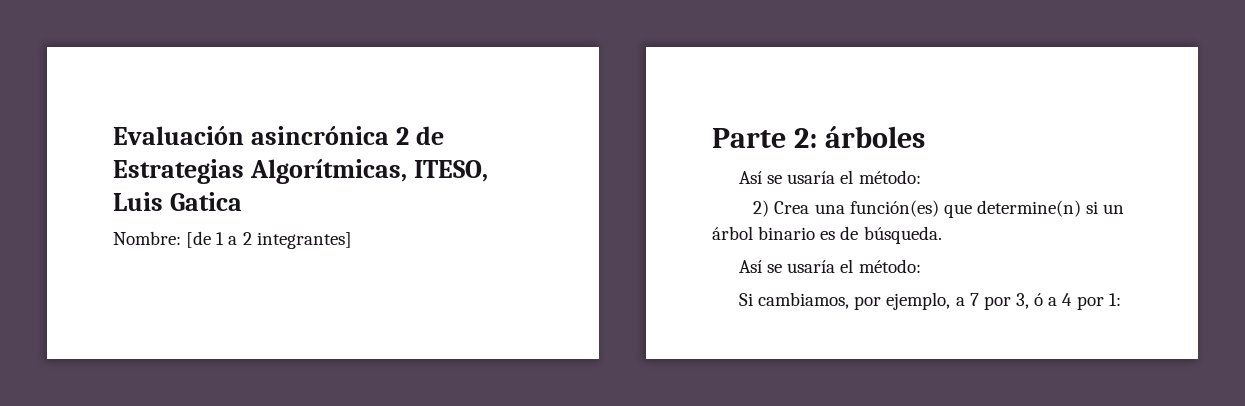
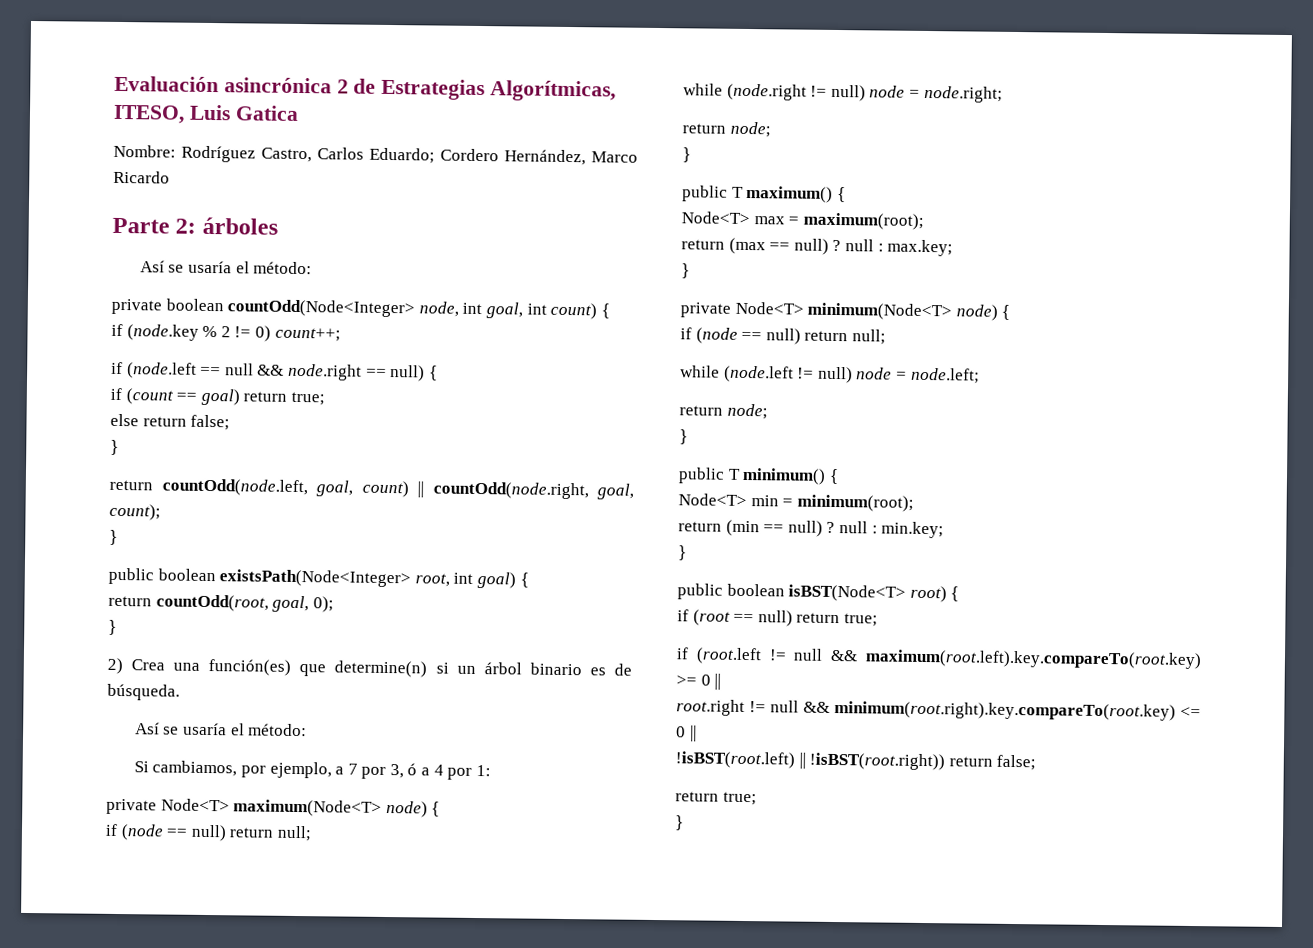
[186,231,352,249] [de 1 a 2 integrantes] -> [181,145,638,166] [113,170,170,184] Rodríguez Castro, Carlos Eduardo; Cordero Hernández, Marco Ricardo
(921, 177) none -> [111,298,610,320] [111,323,341,342] [111,361,438,382] [110,387,325,406] [110,413,231,431] [110,439,119,455] [109,478,634,500] [109,503,161,521] [109,529,118,545] [108,567,529,589] [108,594,334,613] [108,619,117,635] // private boolean countOdd(Node<Integer> node, int goal, int count) { // if (node.key % 2 != 0) count++; // if (node.left == null && node.right == null) { // if (count == goal) return true; // else return false; // } // return countOdd(node.left, goal, count) || countOdd(node.right, goal, count); // } // public boolean existsPath(Node<Integer> root, int goal) { // return countOdd(root, goal, 0); // }
(1121, 299) none -> [106,798,441,818] [105,823,312,842] [683,83,1003,103] [682,121,771,138] [682,147,691,163] [682,185,846,203] [681,211,924,230] [681,237,954,257] [681,263,690,279] [680,301,1011,321] [680,327,886,345] [680,365,980,384] [679,403,768,420] [679,429,688,445] [678,467,839,485] [678,493,914,512] [678,519,945,539] [678,545,687,561] [677,583,960,603] [677,609,878,627] [676,647,1202,670] [676,673,722,690] [676,699,1201,721] [676,725,697,742] [675,751,1037,771] [675,791,757,806] [675,815,684,831] // private Node<T> maximum(Node<T> node) { // if (node == null) return null; // while (node.right != null) node = node.right; // return node; // } // public T maximum() { // Node<T> max = maximum(root); // return (max == null) ? null : max.key; // } // private Node<T> minimum(Node<T> node) { // if (node == null) return null; // while (node.left != null) node = node.left; // return node; // } // public T minimum() { // Node<T> min = minimum(root); // return (min == null) ? null : min.key; // } // public boolean isBST(Node<T> root) { // if (root == null) return true; // if (root.left != null && maximum(root.left).key.compareTo(root.key) >= 0 || // root.right != null && minimum(root.right).key.compareTo(root.key) <= 0 || // !isBST(root.left) || !isBST(root.right)) return false; // return true; // }

